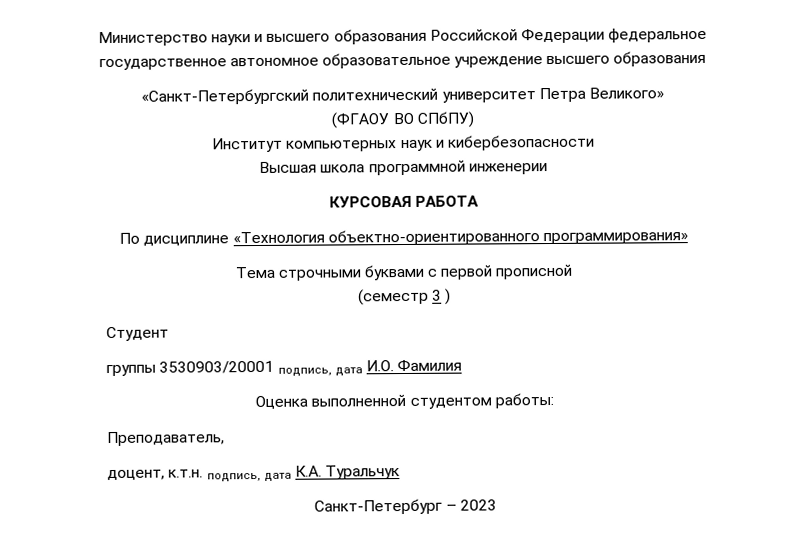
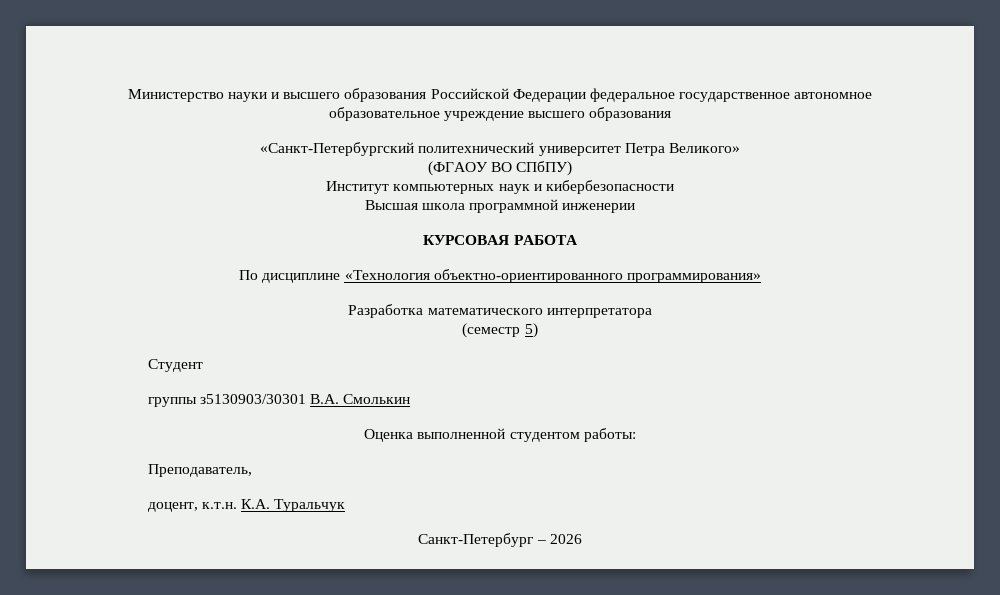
[234,263,574,281] Тема строчными буквами с первой прописной -> [348,304,652,318] Разработка математического интерпретатора
[432,288,452,305] 3 ) -> [524,323,538,338] 5)
[159,359,463,377] 3530903/20001 подпись, дата И.О. Фамилия -> [199,394,411,404] з5130903/30301 В.А. Смолькин
[206,472,292,483] подпись, дата -> (237, 505) none
[459,499,497,511] 2023 -> [549,534,582,544] 2026

